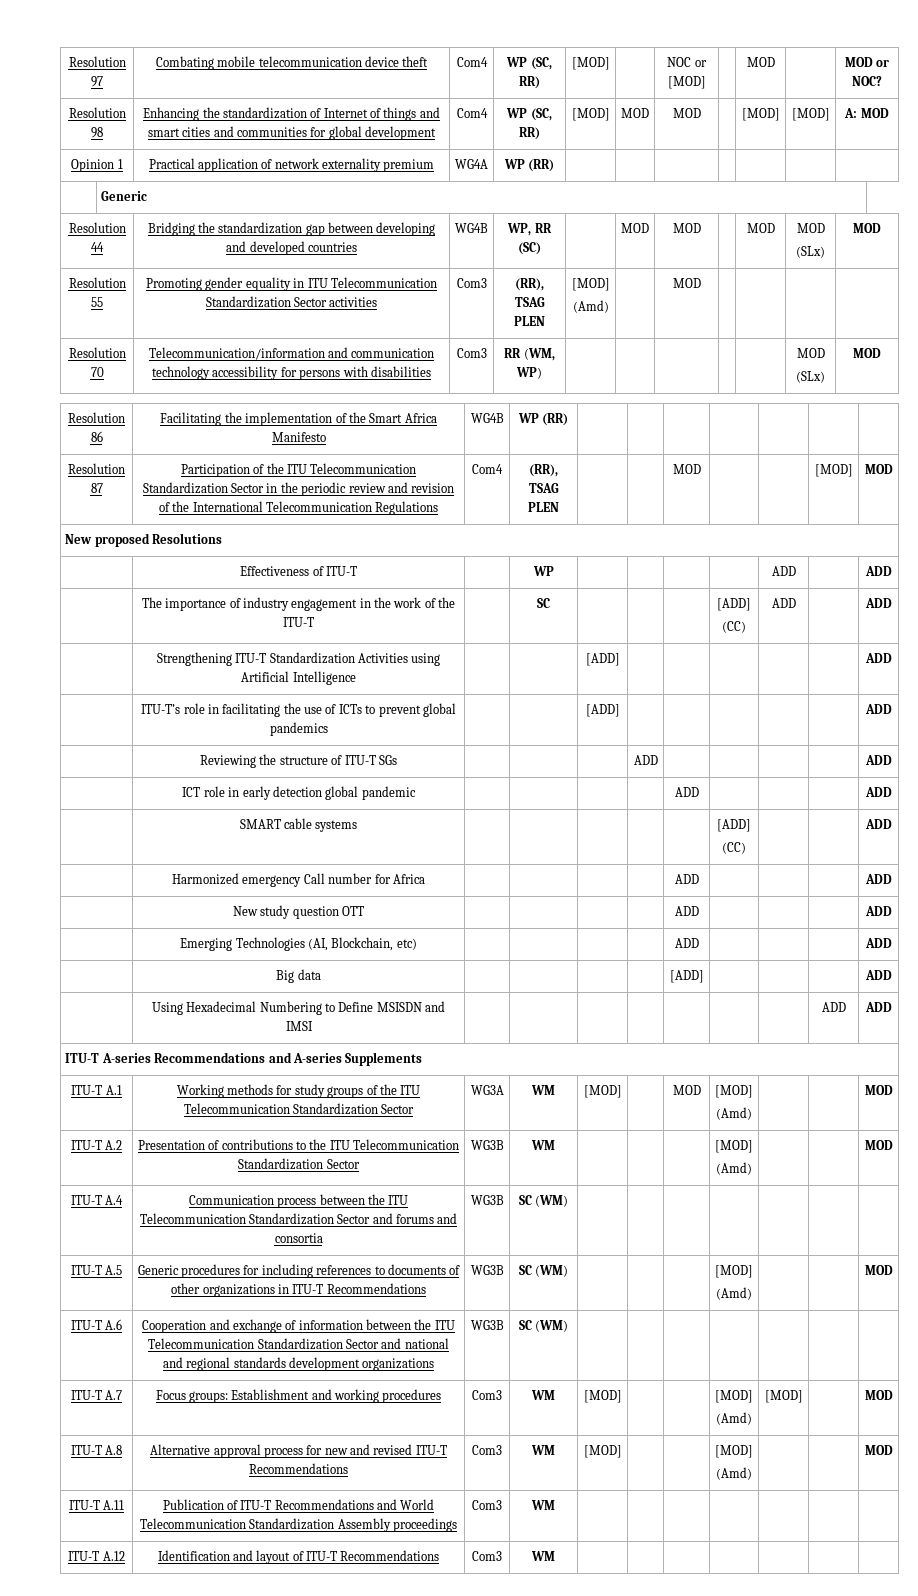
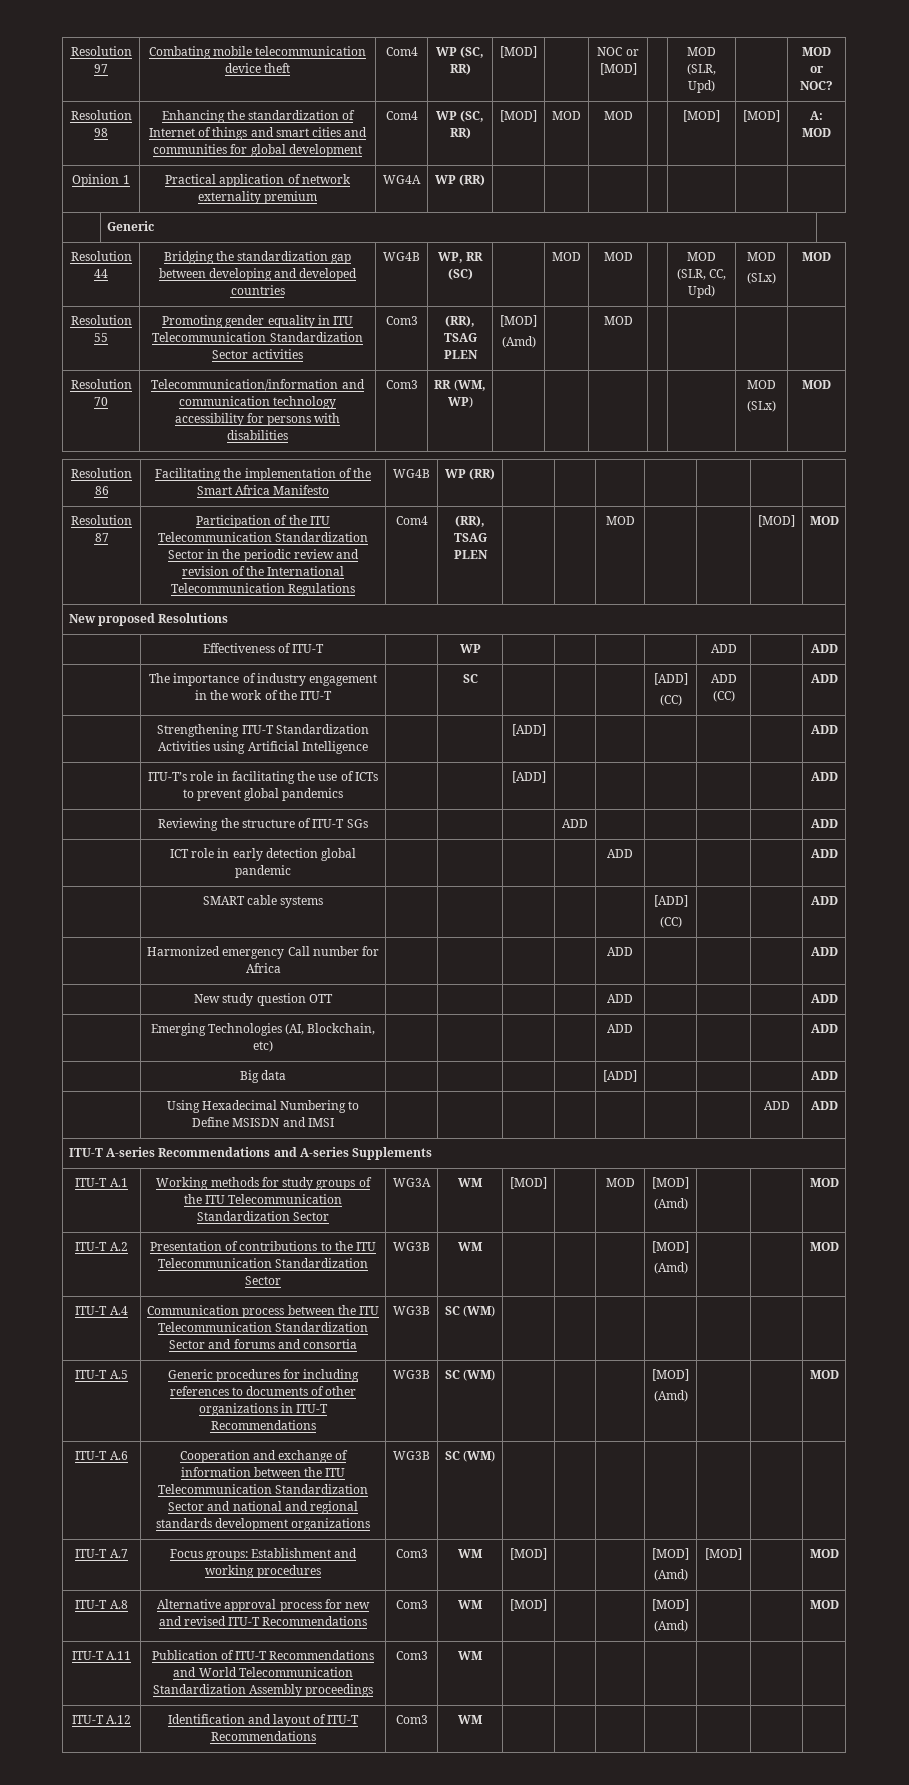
(775, 62) none -> [687,63,716,75] [688,80,715,93] (SLR, Upd)
(775, 228) none -> [676,268,727,280] [688,285,715,298] (SLR, CC, Upd)
(796, 603) none -> [712,690,735,702] (CC)

